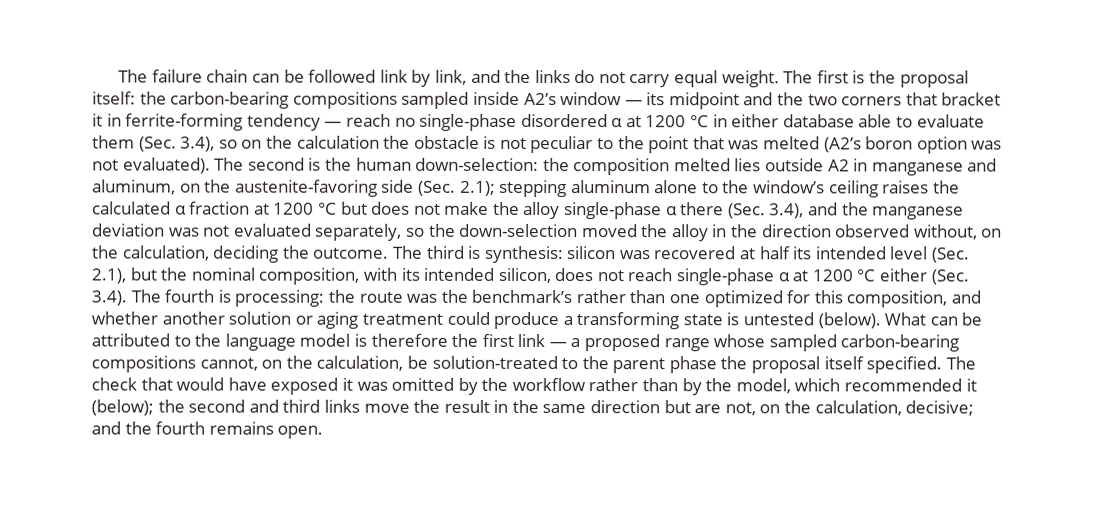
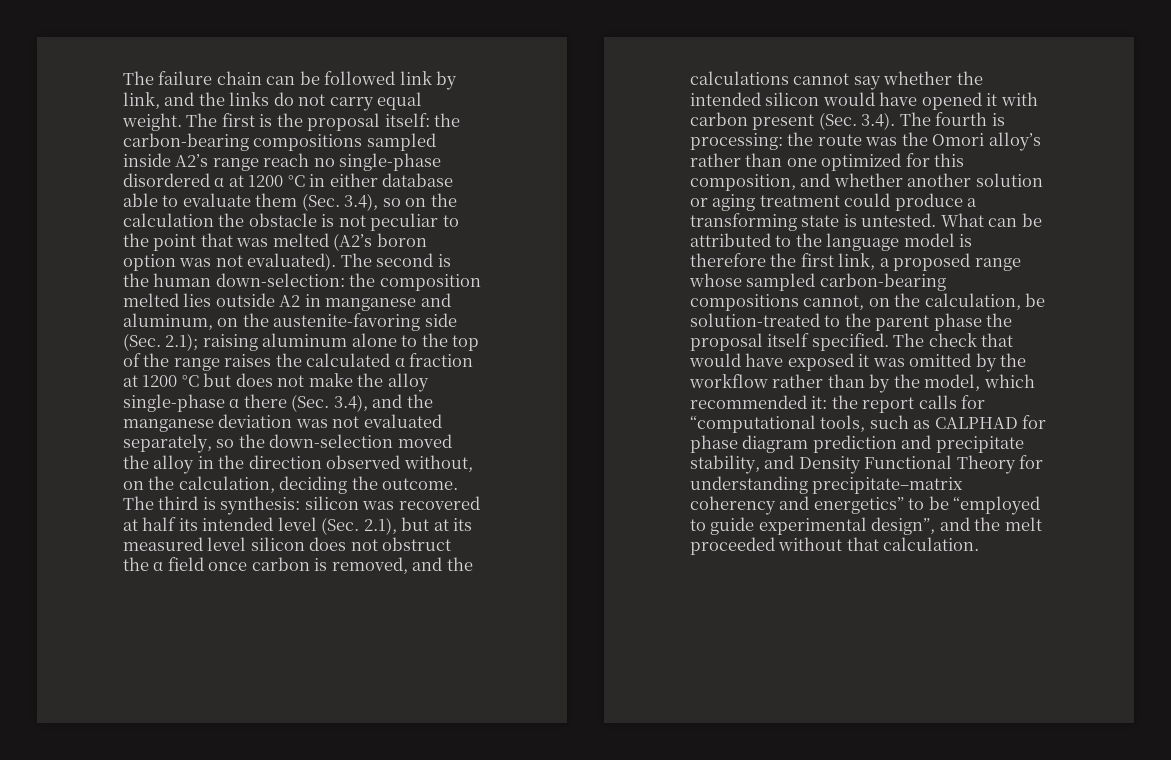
[560,92,1002,110] [92,113,343,131] window — its midpoint and the two corners that bracket it in ferrite-forming tendency — -> [212,158,259,171] range
[499,179,568,198] stepping -> [202,334,258,351] raising
[753,180,879,198] window’s ceiling -> [452,335,480,351] [123,353,220,371] top of the range
[160,267,928,286] the nominal composition, with its intended silicon, does not reach single-phase α at 1200 °C either -> [433,518,473,531] [123,537,452,551] [123,557,473,574] [690,71,983,90] [690,92,1038,110] [690,112,815,130] at its measured level silicon does not obstruct the α field once carbon is removed, and the calculations cannot say whether the intended silicon would have opened it with carbon present
[471,289,573,304] benchmark’s -> [932,132,1041,151] Omori alloy’s
[743,312,881,329] untested (below). -> [861,213,937,227] untested.
[517,333,567,348] link — -> [838,253,876,270] link,
[965,378,977,392] [91,399,975,416] [91,421,324,439] it (below); the second and third links move the result in the same direction but are not, on the calculation, decisive; and the fourth remains open. -> [811,395,986,413] [690,415,1047,433] [690,435,1024,453] [690,455,1044,474] [690,476,964,494] [690,496,1041,515] [690,517,1042,535] [690,537,980,555] it: the report calls for “computational tools, such as CALPHAD for phase diagram prediction and precipitate stability, and Density Functional Theory for understanding precipitate–matrix coherency and energetics” to be “employed to guide experimental design”, and the melt proceeded without that calculation.

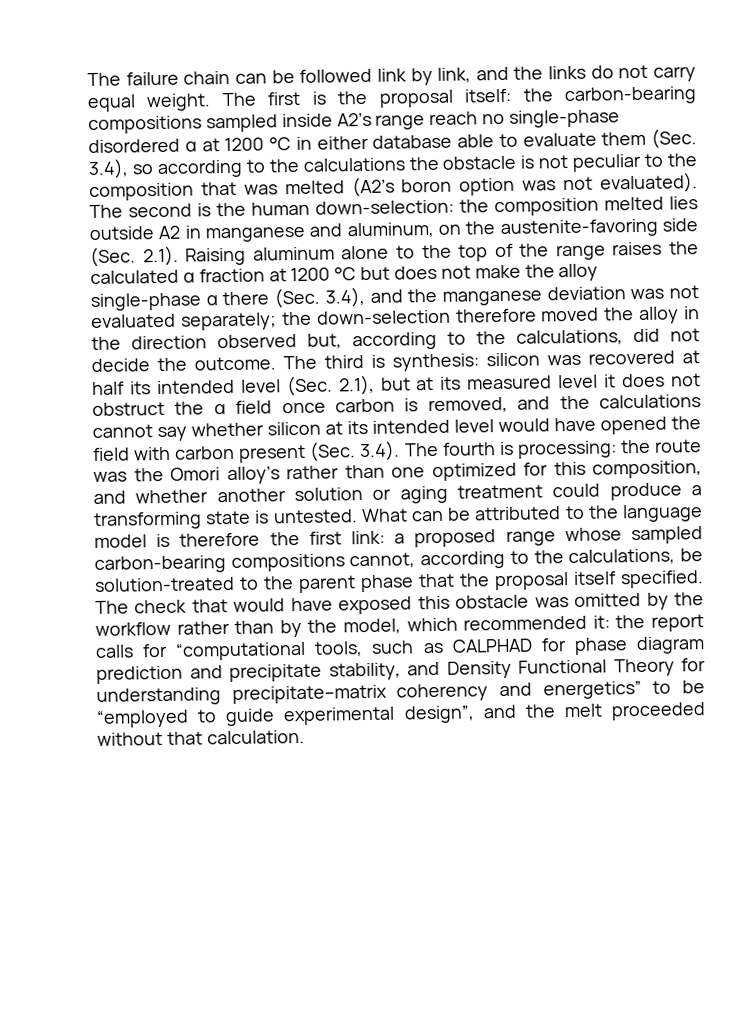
[405,193,457,207] [123,213,214,227] on the calculation -> [156,157,405,179] according to the calculations
[153,234,197,251] point -> [89,182,194,202] composition
[165,333,258,351] 2.1); raising -> [142,245,247,267] 2.1). Raising
[123,434,235,453] separately, so -> [180,312,277,331] separately;
(394, 441) none -> [455,308,537,323] therefore
[403,455,473,472] [123,476,348,494] without, on the calculation, deciding -> [307,328,700,351] [91,358,150,373] but, according to the calculations, did not decide
[250,537,305,551] silicon -> [604,374,617,388] it
[956,71,983,85] [690,92,820,106] the intended silicon -> [267,419,494,436] silicon at its intended level
[986,93,998,106] it -> [671,416,701,430] [93,447,130,461] the field
[838,253,876,270] link, -> [351,530,385,545] link:
[868,293,1021,310] on the calculation, -> [420,548,676,570] according to the calculations,
(982, 322) none -> [418,573,455,588] that
[858,354,870,367] it -> [417,594,530,610] this obstacle

